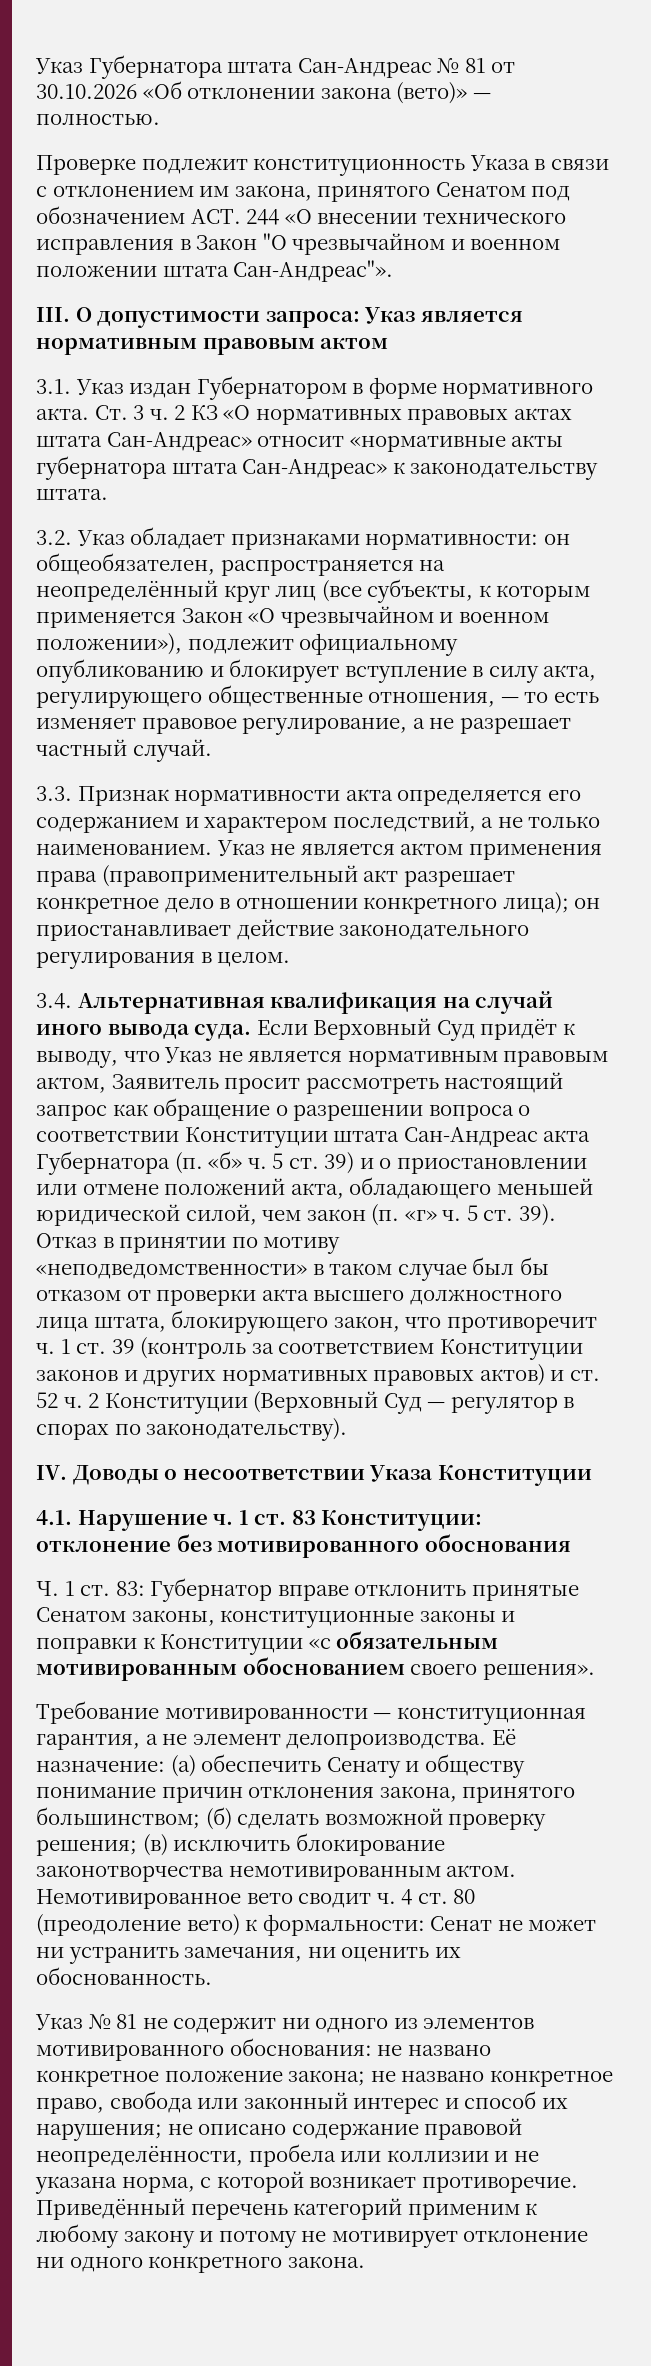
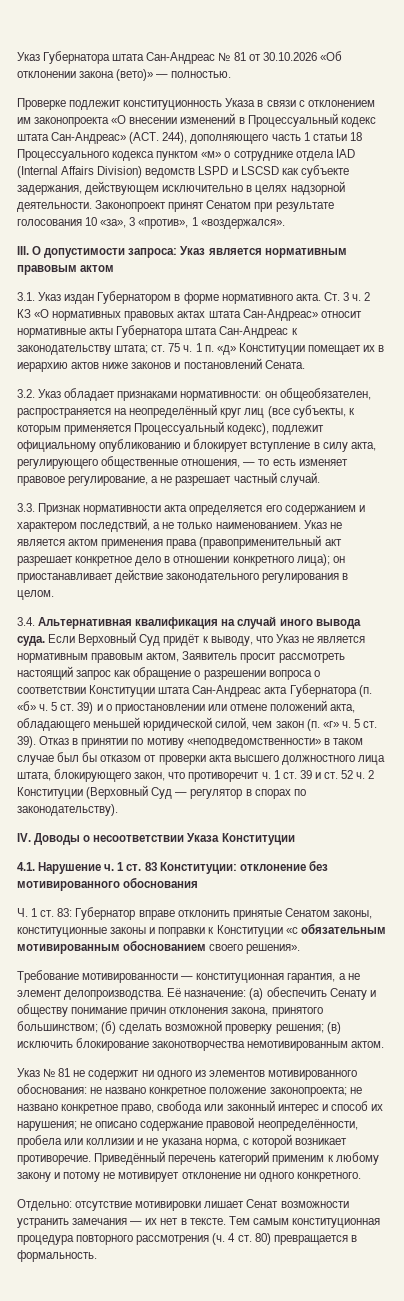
[234,182,571,202] [36,206,566,225] [36,233,561,255] [36,260,394,282] закона, принятого Сенатом под обозначением ACT. 244 «О внесении технического исправления в Закон "О чрезвычайном и военном положении штата Сан-Андреас"». -> [34,113,376,127] [17,132,362,144] [17,149,355,161] [17,165,349,178] [17,181,345,195] [17,200,334,212] [17,217,285,229] законопроекта «О внесении изменений в Процессуальный кодекс штата Сан-Андреас» (ACT. 244), дополняющего часть 1 статьи 18 Процессуального кодекса пунктом «м» о сотруднике отдела IAD (Internal Affairs Division) ведомств LSPD и LSCSD как субъекте задержания, действующем исключительно в целях надзорной деятельности. Законопроект принят Сенатом при результате голосования 10 «за», 3 «против», 1 «воздержался».
[349,435,564,452] [36,456,599,480] [36,489,108,500] «нормативные акты губернатора штата Сан-Андреас» к законодательству штата. -> [17,325,298,338] [17,343,385,355] [17,358,305,372] нормативные акты Губернатора штата Сан-Андреас к законодательству штата; ст. 75 ч. 1 п. «д» Конституции помещает их в иерархию актов ниже законов и постановлений Сената.
[181,606,549,628] [36,633,182,655] Закон «О чрезвычайном и военном положении»), -> [134,421,270,435] Процессуальный кодекс),
[140,1337,583,1360] [36,1364,545,1387] (контроль за соответствием Конституции законов и других нормативных правовых актов) -> (312, 774) none
[36,1889,476,1909] [36,1914,597,1936] [36,1947,461,1964] [36,1967,212,1985] Немотивированное вето сводит ч. 4 ст. 80 (преодоление вето) к формальности: Сенат не может ни устранить замечания, ни оценить их обоснованность. -> (385, 1044) none
[288,2070,366,2086] закона; -> [269,1087,347,1097] законопроекта;
[148,2256,365,2273] конкретного закона. -> [296,1172,361,1182] [17,1199,349,1211] [17,1216,380,1228] [17,1233,357,1245] [17,1250,97,1262] конкретного. // Отдельно: отсутствие мотивировки лишает Сенат возможности устранить замечания — их нет в тексте. Тем самым конституционная процедура повторного рассмотрения (ч. 4 ст. 80) превращается в формальность.

